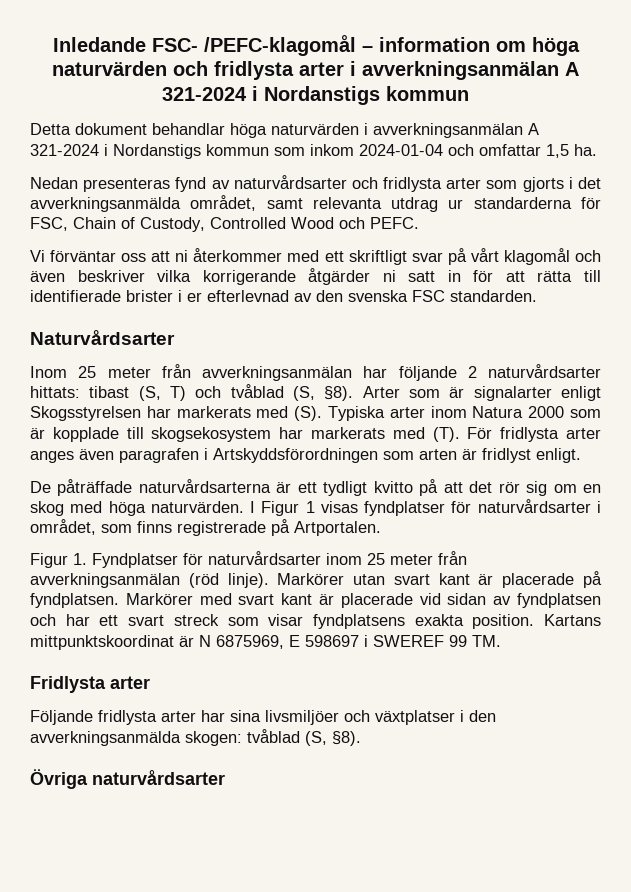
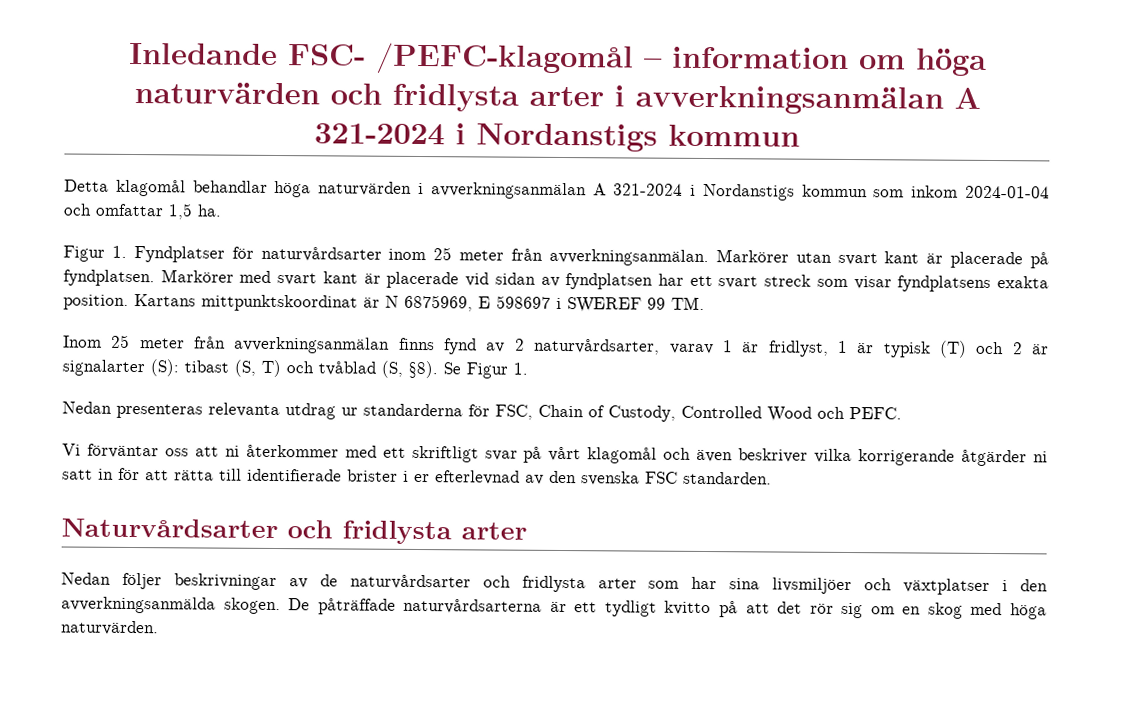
[75,123,147,135] dokument -> [115,179,186,197] klagomål
[30,175,601,192] [30,195,303,212] Nedan presenteras fynd av naturvårdsarter och fridlysta arter som gjorts i det avverkningsanmälda området, samt -> [63,245,1049,269] [63,269,1049,292] [63,294,705,313] [63,334,1050,358] [62,359,528,379] [62,401,203,419] Figur 1. Fyndplatser för naturvårdsarter inom 25 meter från avverkningsanmälan. Markörer utan svart kant är placerade på fyndplatsen. Markörer med svart kant är placerade vid sidan av fyndplatsen har ett svart streck som visar fyndplatsens exakta position. Kartans mittpunktskoordinat är N 6875969, E 598697 i SWEREF 99 TM. // Inom 25 meter från avverkningsanmälan finns fynd av 2 naturvårdsarter, varav 1 är fridlyst, 1 är typisk (T) och 2 är signalarter (S): tibast (S, T) och tvåblad (S, §8). Se Figur 1. // Nedan presenteras
[30,364,601,381] [30,384,601,401] [30,406,601,421] [30,427,601,442] [30,448,581,463] // Inom 25 meter från avverkningsanmälan har följande 2 naturvårdsarter hittats: tibast (S, T) och tvåblad (S, §8). Arter som är signalarter enligt Skogsstyrelsen har markerats med (S). Typiska arter inom Natura 2000 som är kopplade till skogsekosystem har markerats med (T). För fridlysta arter anges även paragrafen i Artskyddsförordningen som arten är fridlyst enligt. // -> [287,520,527,545] [61,572,1048,595] [61,596,281,615] och fridlysta arter // Nedan följer beskrivningar av de naturvårdsarter och fridlysta arter som har sina livsmiljöer och växtplatser i den avverkningsanmälda skogen.
[250,499,601,516] [30,519,381,536] [30,551,467,568] [30,571,602,588] [30,593,602,608] [30,614,601,629] [30,635,501,650] [30,676,150,693] [30,710,496,725] [30,729,361,746] [30,769,225,789] I Figur 1 visas fyndplatser för naturvårdsarter i området, som finns registrerade på Artportalen. // Figur 1. Fyndplatser för naturvårdsarter inom 25 meter från avverkningsanmälan (röd linje). Markörer utan svart kant är placerade på fyndplatsen. Markörer med svart kant är placerade vid sidan av fyndplatsen och har ett svart streck som visar fyndplatsens exakta position. Kartans mittpunktskoordinat är N 6875969, E 598697 i SWEREF 99 TM. // Fridlysta arter // Följande fridlysta arter har sina livsmiljöer och växtplatser i den avverkningsanmälda skogen: tvåblad (S, §8). // Övriga naturvårdsarter -> (159, 628) none

